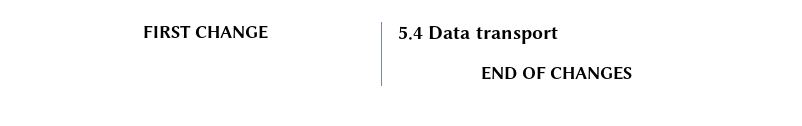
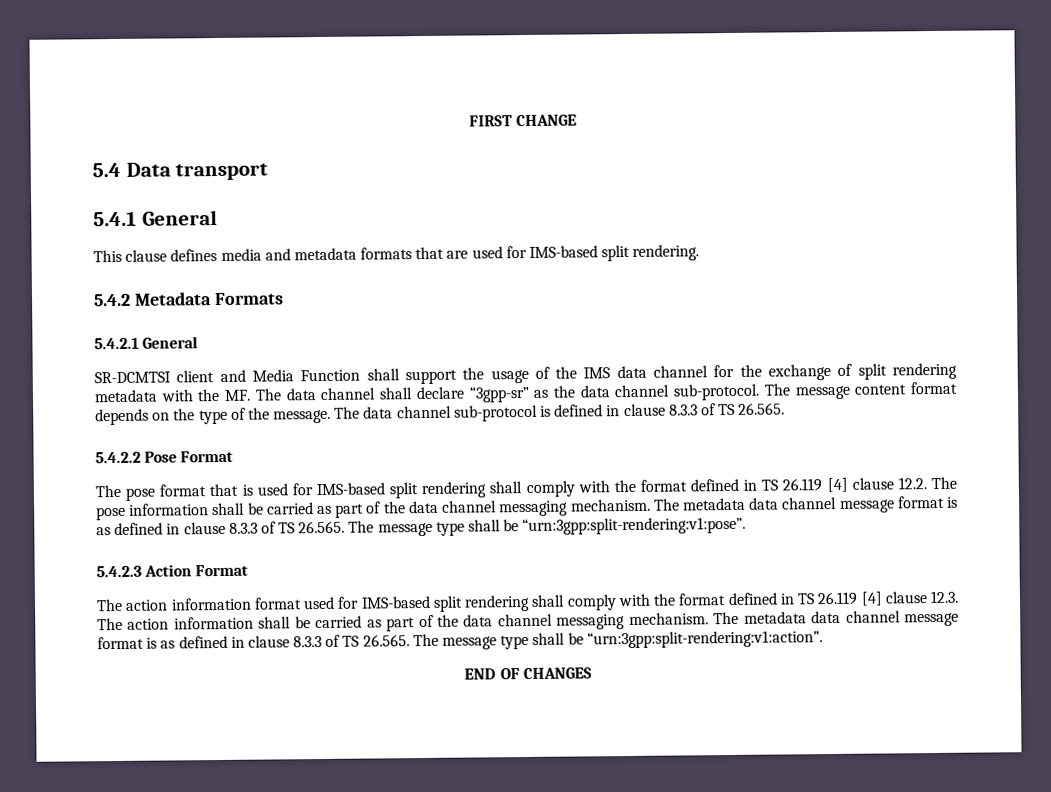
(558, 35) none -> [93,210,218,227] [93,244,700,263] [93,292,284,307] [94,336,199,350] [94,362,957,385] [94,381,957,403] [95,402,786,426] [95,450,234,464] [95,476,957,501] [96,495,959,521] [96,516,747,537] [96,564,249,578] [96,590,959,612] [97,610,960,632] [97,630,823,650] // 5.4.1 General // This clause defines media and metadata formats that are used for IMS-based split rendering. // 5.4.2 Metadata Formats // 5.4.2.1 General // SR-DCMTSI client and Media Function shall support the usage of the IMS data channel for the exchange of split rendering metadata with the MF. The data channel shall declare “3gpp-sr” as the data channel sub-protocol. The message content format depends on the type of the message. The data channel sub-protocol is defined in clause 8.3.3 of TS 26.565. // 5.4.2.2 Pose Format // The pose format that is used for IMS-based split rendering shall comply with the format defined in TS 26.119 [4] clause 12.2. The pose information shall be carried as part of the data channel messaging mechanism. The metadata data channel message format is as defined in clause 8.3.3 of TS 26.565. The message type shall be “urn:3gpp:split-rendering:v1:pose”. // 5.4.2.3 Action Format // The action information format used for IMS-based split rendering shall comply with the format defined in TS 26.119 [4] clause 12.3. The action information shall be carried as part of the data channel messaging mechanism. The metadata data channel message format is as defined in clause 8.3.3 of TS 26.565. The message type shall be “urn:3gpp:split-rendering:v1:action”.

